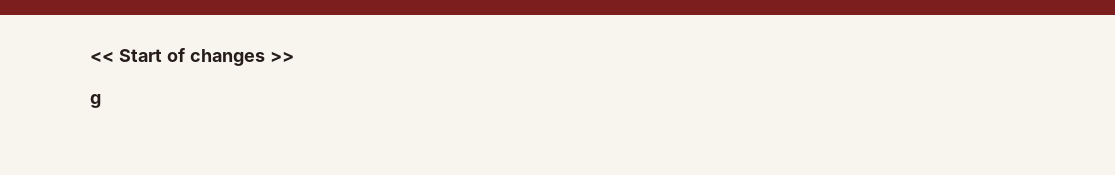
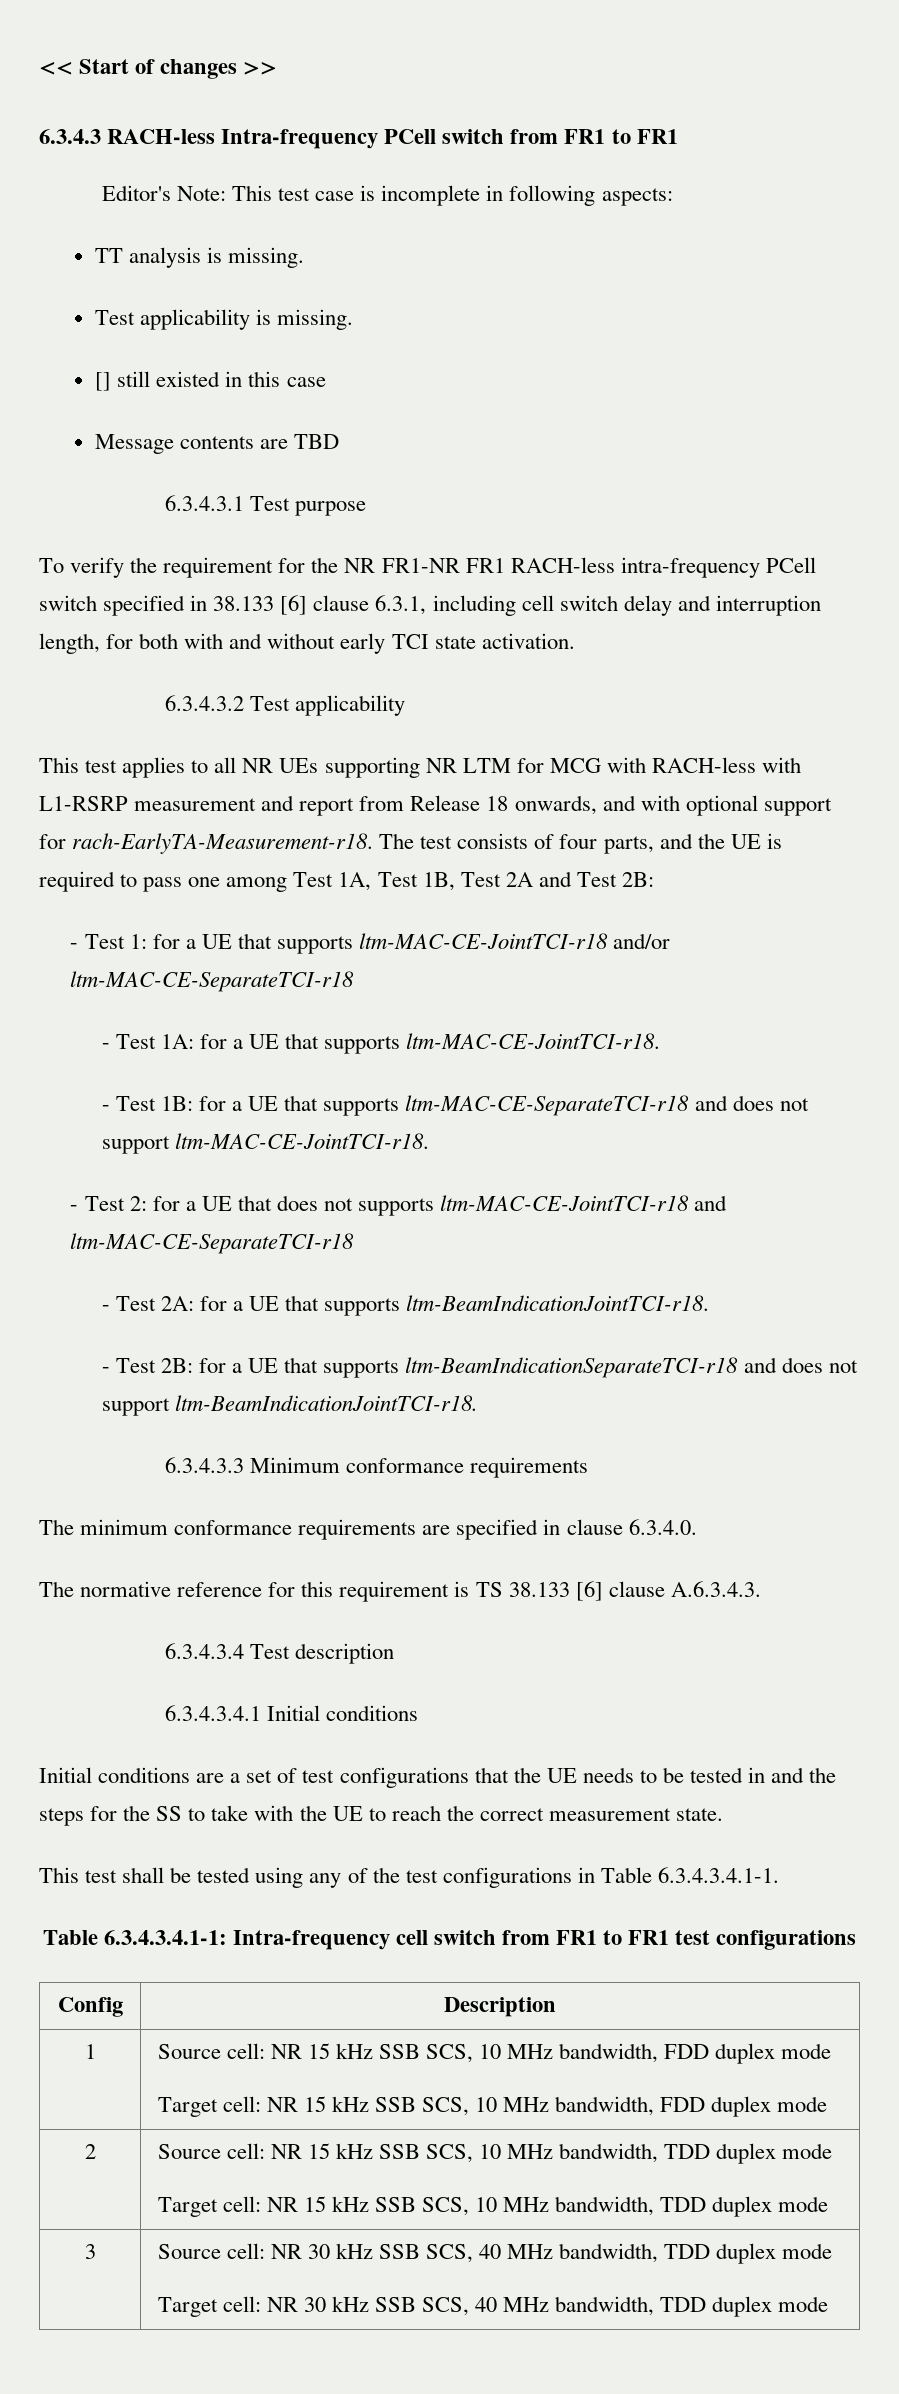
[90,94,101,108] g -> [39,129,678,149] [101,185,673,206] [95,247,305,268] [95,309,354,330] [95,371,326,391] [95,434,340,454] [164,495,366,516] [39,557,816,578] [39,595,821,616] [39,633,575,654] [164,695,405,716] [39,757,802,778] [39,795,832,816] [39,833,782,854] [39,871,654,892] [70,933,671,954] [70,971,355,992] [101,1033,661,1054] [101,1095,809,1116] [101,1133,429,1154] [70,1195,728,1216] [70,1233,355,1254] [101,1295,710,1316] [101,1357,858,1378] [101,1395,478,1416] [164,1457,588,1478] [39,1519,697,1540] [39,1581,761,1602] [164,1643,394,1664] [164,1705,418,1721] [39,1767,837,1788] [39,1805,724,1826] [39,1867,779,1888] [42,1930,857,1950] [57,1997,123,2017] [444,1997,556,2017] [84,2044,96,2059] [157,2043,832,2064] [157,2096,828,2117] [84,2144,96,2159] [157,2143,833,2164] [157,2196,829,2217] [84,2244,96,2259] [157,2243,833,2264] [157,2296,829,2317] 6.3.4.3 RACH-less Intra-frequency PCell switch from FR1 to FR1 // Editor's Note: This test case is incomplete in following aspects: // TT analysis is missing. // Test applicability is missing. // [] still existed in this case // Message contents are TBD // 6.3.4.3.1 Test purpose // To verify the requirement for the NR FR1-NR FR1 RACH-less intra-frequency PCell switch specified in 38.133 [6] clause 6.3.1, including cell switch delay and interruption length, for both with and without early TCI state activation. // 6.3.4.3.2 Test applicability // This test applies to all NR UEs supporting NR LTM for MCG with RACH-less with L1-RSRP measurement and report from Release 18 onwards, and with optional support for rach-EarlyTA-Measurement-r18. The test consists of four parts, and the UE is required to pass one among Test 1A, Test 1B, Test 2A and Test 2B: // - Test 1: for a UE that supports ltm-MAC-CE-JointTCI-r18 and/or ltm-MAC-CE-SeparateTCI-r18 // - Test 1A: for a UE that supports ltm-MAC-CE-JointTCI-r18. // - Test 1B: for a UE that supports ltm-MAC-CE-SeparateTCI-r18 and does not support ltm-MAC-CE-JointTCI-r18. // - Test 2: for a UE that does not supports ltm-MAC-CE-JointTCI-r18 and ltm-MAC-CE-SeparateTCI-r18 // - Test 2A: for a UE that supports ltm-BeamIndicationJointTCI-r18. // - Test 2B: for a UE that supports ltm-BeamIndicationSeparateTCI-r18 and does not support ltm-BeamIndicationJointTCI-r18. // 6.3.4.3.3 Minimum conformance requirements // The minimum conformance requirements are specified in clause 6.3.4.0. // The normative reference for this requirement is TS 38.133 [6] clause A.6.3.4.3. // 6.3.4.3.4 Test description // 6.3.4.3.4.1 Initial conditions // Initial conditions are a set of test configurations that the UE needs to be tested in and the steps for the SS to take with the UE to reach the correct measurement state. // This test shall be tested using any of the test configurations in Table 6.3.4.3.4.1-1. // Table 6.3.4.3.4.1-1: Intra-frequency cell switch from FR1 to FR1 test configurations // Config | Description // 1 | Source cell: NR 15 kHz SSB SCS, 10 MHz bandwidth, FDD duplex mode // Target cell: NR 15 kHz SSB SCS, 10 MHz bandwidth, FDD duplex mode // 2 | Source cell: NR 15 kHz SSB SCS, 10 MHz bandwidth, TDD duplex mode // Target cell: NR 15 kHz SSB SCS, 10 MHz bandwidth, TDD duplex mode // 3 | Source cell: NR 30 kHz SSB SCS, 40 MHz bandwidth, TDD duplex mode // Target cell: NR 30 kHz SSB SCS, 40 MHz bandwidth, TDD duplex mode

